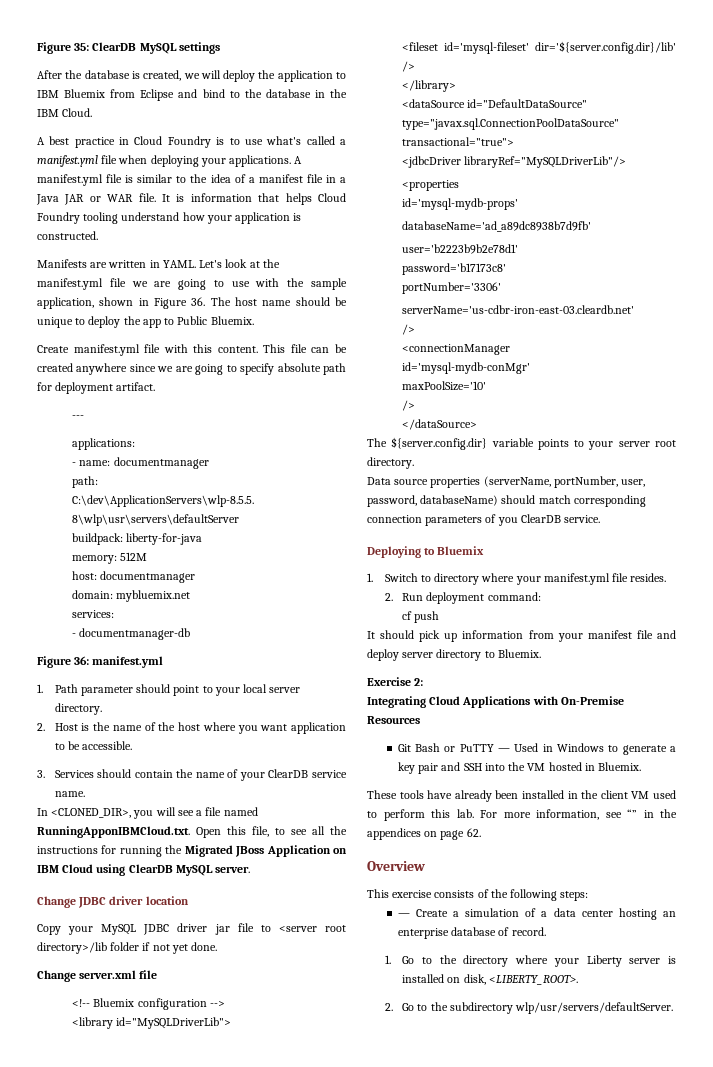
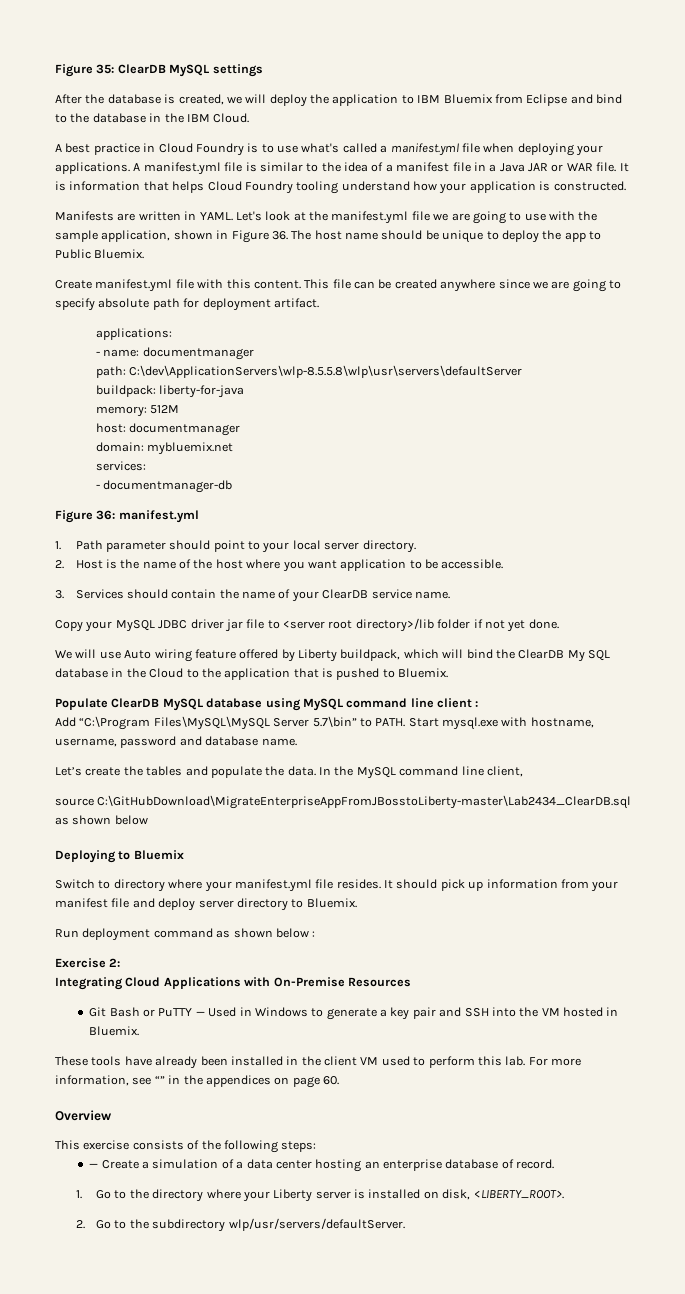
[72,415,85,419] // --- -> (319, 303) none
[37,807,258,819] [37,826,347,838] [37,845,347,857] [37,864,251,876] [37,896,189,908] // In <CLONED_DIR>, you will see a file named RunningApponIBMCloud.txt. Open this file, to see all the instructions for running the Migrated JBoss Application on IBM Cloud using ClearDB MySQL server. // Change JDBC driver location -> (450, 595) none
[37,970,158,982] [72,998,225,1010] [72,1017,232,1029] [402,41,676,54] [402,61,416,72] [402,80,457,92] [402,99,588,108] [402,118,620,130] [402,137,515,146] [402,156,627,168] [402,180,460,191] [402,198,519,210] [402,221,592,232] [402,244,519,254] [402,263,507,275] [402,282,502,294] [402,305,635,314] [402,324,416,335] [402,344,511,355] [402,362,531,374] [402,381,487,391] [402,400,416,411] [402,419,478,430] [367,437,676,450] [367,457,414,469] [367,476,646,488] [367,495,646,507] [367,514,601,526] Change server.xml file // <!-- Bluemix configuration --> // <library id="MySQLDriverLib"> // <fileset id='mysql-fileset' dir='${server.config.dir}/lib' /> // </library> // <dataSource id="DefaultDataSource" type="javax.sql.ConnectionPoolDataSource" transactional="true"> // <jdbcDriver libraryRef="MySQLDriverLib"/> // <properties // id='mysql-mydb-props' // databaseName='ad_a89dc8938b7d9fb' // user='b2223b9b2e78d1' // password='b17173c8' // portNumber='3306' // serverName='us-cdbr-iron-east-03.cleardb.net' // /> // <connectionManager // id='mysql-mydb-conMgr' // maxPoolSize='10' // /> // </dataSource> // The ${server.config.dir} variable points to your server root directory. // Data source properties (serverName, portNumber, user, password, databaseName) should match corresponding connection parameters of you ClearDB service. -> [55,649,610,662] [55,668,449,680] [55,698,479,711] [55,716,594,730] [55,736,297,748] [55,766,523,779] [55,795,632,809] [55,815,148,825] We will use Auto wiring feature offered by Liberty buildpack, which will bind the ClearDB My SQL database in the Cloud to the application that is pushed to Bluemix. // Populate ClearDB MySQL database using MySQL command line client : // Add “C:\Program Files\MySQL\MySQL Server 5.7\bin” to PATH. Start mysql.exe with hostname, username, password and database name. // Let’s create the tables and populate the data. In the MySQL command line client, // source C:\GitHubDownload\MigrateEnterpriseAppFromJBosstoLiberty-master\Lab2434_ClearDB.sql as shown below
[367,573,373,582] 1. -> (184, 855) none
[384,592,541,604] [402,611,440,623] // 2. Run deployment command: // cf push // -> (381, 884) none
(541, 653) none -> [55,928,316,941] // Run deployment command as shown below :
[466,828,481,837] 62. -> [323,1076,339,1085] 60.

